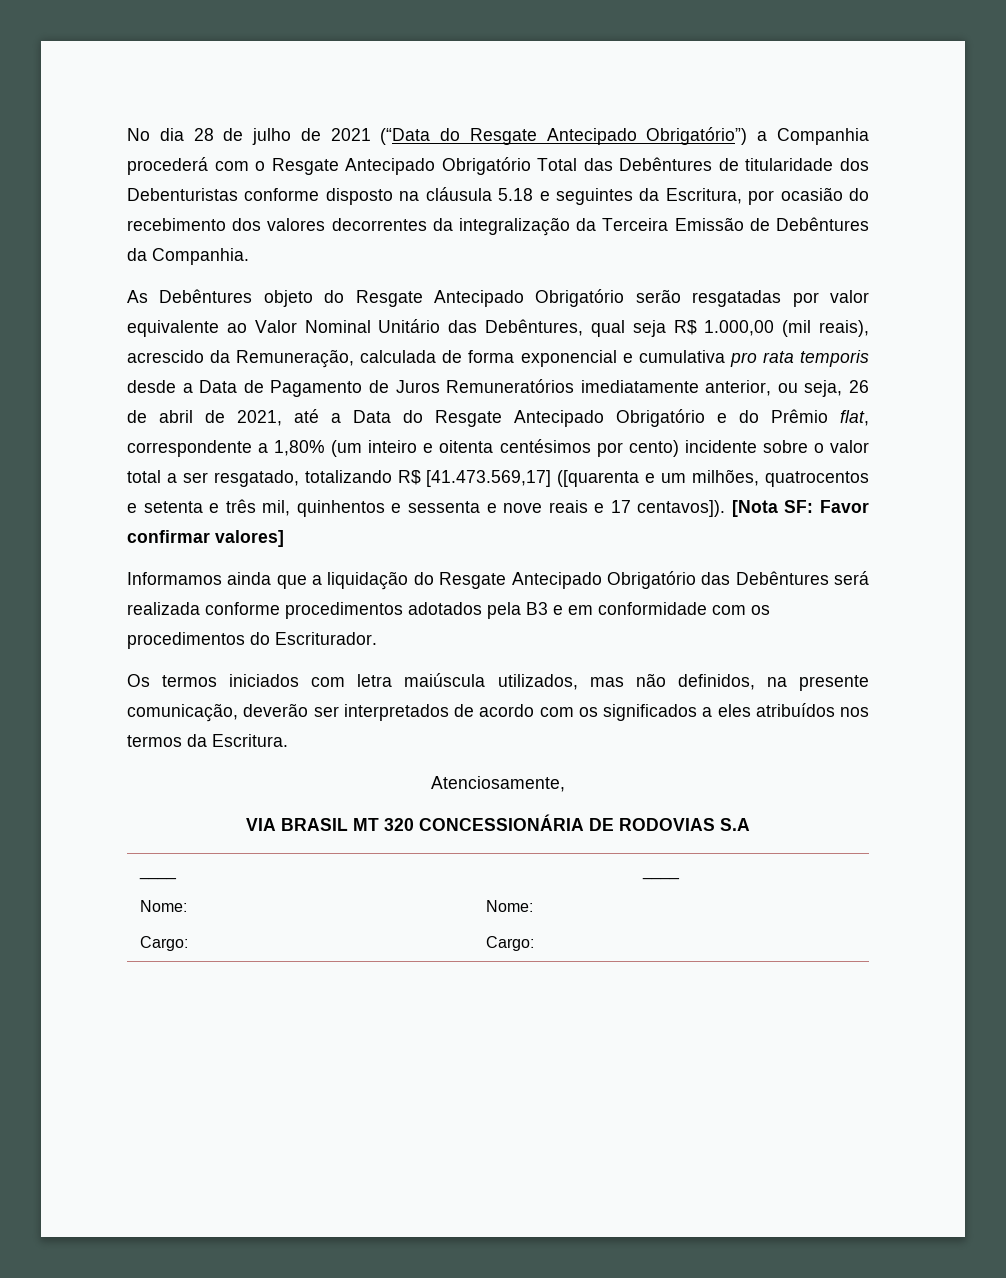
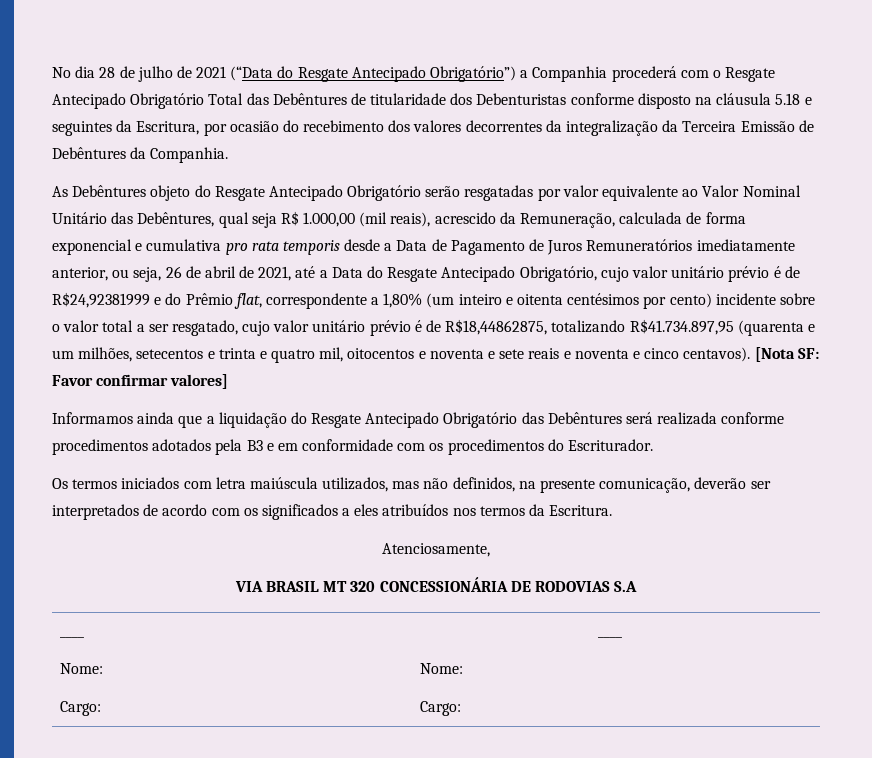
[616,409,705,427] Obrigatório -> [519,266,800,282] [52,292,150,308] Obrigatório, cujo valor unitário prévio é de R$24,92381999
[304,469,869,487] [127,499,726,517] totalizando R$ [41.473.569,17] ([quarenta e um milhões, quatrocentos e setenta e três mil, quinhentos e sessenta e nove reais e 17 centavos]). -> [242,319,815,336] [52,347,751,363] cujo valor unitário prévio é de R$18,44862875, totalizando R$41.734.897,95 (quarenta e um milhões, setecentos e trinta e quatro mil, oitocentos e noventa e sete reais e noventa e cinco centavos).

